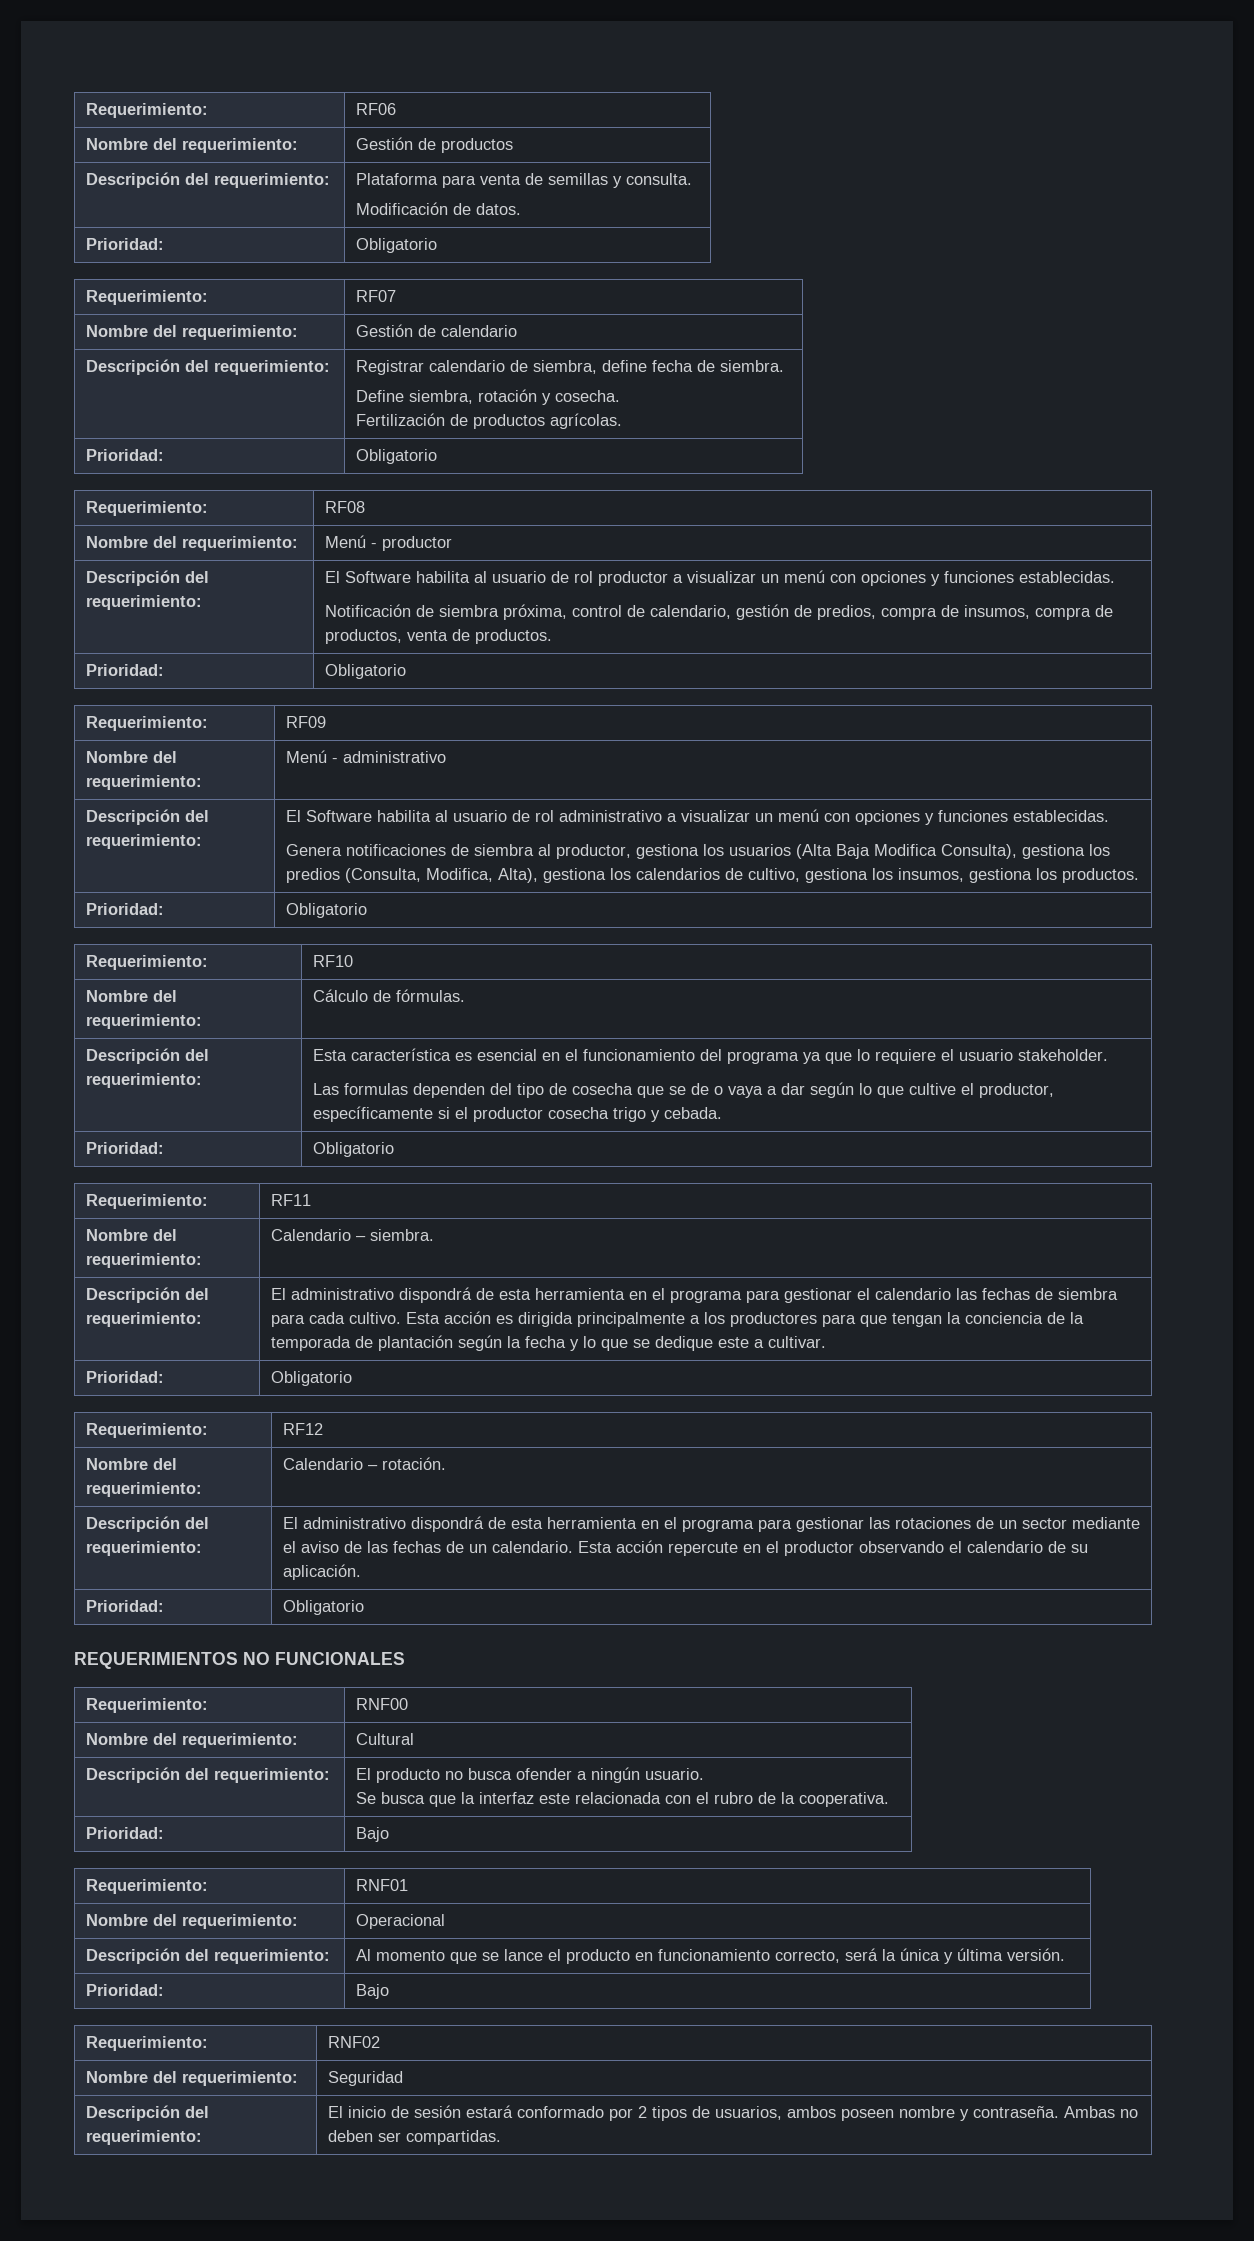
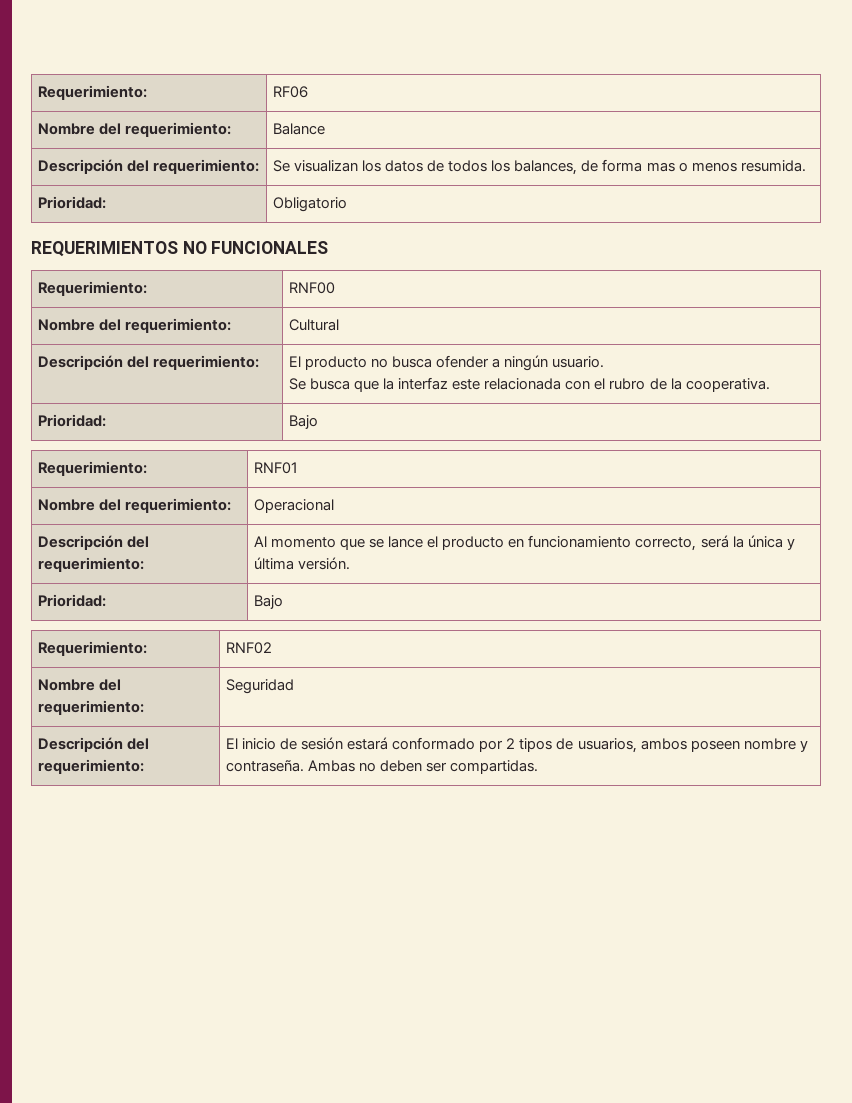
[355,137,513,153] [85,172,330,188] [355,173,692,188] [355,202,521,215] [85,238,164,250] [355,238,437,253] [85,290,208,305] [355,290,396,302] [85,325,298,340] [355,324,517,337] [85,359,330,375] [355,360,784,375] [355,389,620,405] [355,413,622,429] [85,449,164,461] [355,449,437,464] [85,501,208,516] [324,501,365,513] [85,536,298,551] [324,535,452,551] [85,570,209,586] [85,595,202,610] [324,570,1115,586] [324,604,1113,620] [324,629,552,644] [85,664,164,676] [324,664,406,679] [85,716,208,731] [285,716,326,728] [85,751,177,763] [85,775,202,790] [285,750,446,763] [85,809,209,825] [85,834,202,849] [285,809,1109,825] [285,844,1110,859] [285,868,1139,883] [85,903,164,915] [285,903,367,918] [85,955,208,970] [312,955,353,967] [85,990,177,1002] [85,1014,202,1029] [312,989,465,1002] [85,1048,209,1064] [85,1073,202,1088] [312,1048,1108,1064] [312,1082,1054,1098] [312,1106,722,1122] [85,1142,164,1154] [312,1142,394,1157] [85,1194,208,1209] [270,1194,311,1206] [85,1229,177,1241] [85,1253,202,1268] [270,1229,434,1241] [85,1287,209,1303] [85,1312,202,1327] [270,1287,1118,1303] [270,1311,1084,1327] [270,1335,826,1351] [85,1371,164,1383] [270,1371,352,1386] [85,1423,208,1438] [282,1423,323,1435] [85,1458,177,1470] [85,1482,202,1497] [282,1457,446,1470] [85,1516,209,1532] [85,1541,202,1556] [282,1516,1140,1532] [282,1540,1088,1556] [282,1564,361,1580] Gestión de productos // Descripción del requerimiento: | Plataforma para venta de semillas y consulta. // Modificación de datos. // Prioridad: | Obligatorio // Requerimiento: | RF07 // Nombre del requerimiento: | Gestión de calendario // Descripción del requerimiento: | Registrar calendario de siembra, define fecha de siembra. // Define siembra, rotación y cosecha. // Fertilización de productos agrícolas. // Prioridad: | Obligatorio // Requerimiento: | RF08 // Nombre del requerimiento: | Menú - productor // Descripción del requerimiento: | El Software habilita al usuario de rol productor a visualizar un menú con opciones y funciones establecidas. // Notificación de siembra próxima, control de calendario, gestión de predios, compra de insumos, compra de productos, venta de productos. // Prioridad: | Obligatorio // Requerimiento: | RF09 // Nombre del requerimiento: | Menú - administrativo // Descripción del requerimiento: | El Software habilita al usuario de rol administrativo a visualizar un menú con opciones y funciones establecidas. // Genera notificaciones de siembra al productor, gestiona los usuarios (Alta Baja Modifica Consulta), gestiona los predios (Consulta, Modifica, Alta), gestiona los calendarios de cultivo, gestiona los insumos, gestiona los productos. // Prioridad: | Obligatorio // Requerimiento: | RF10 // Nombre del requerimiento: | Cálculo de fórmulas. // Descripción del requerimiento: | Esta característica es esencial en el funcionamiento del programa ya que lo requiere el usuario stakeholder. // Las formulas dependen del tipo de cosecha que se de o vaya a dar según lo que cultive el productor, específicamente si el productor cosecha trigo y cebada. // Prioridad: | Obligatorio // Requerimiento: | RF11 // Nombre del requerimiento: | Calendario – siembra. // Descripción del requerimiento: | El administrativo dispondrá de esta herramienta en el programa para gestionar el calendario las fechas de siembra para cada cultivo. Esta acción es dirigida principalmente a los productores para que tengan la conciencia de la temporada de plantación según la fecha y lo que se dedique este a cultivar. // Prioridad: | Obligatorio // Requerimiento: | RF12 // Nombre del requerimiento: | Calendario – rotación. // Descripción del requerimiento: | El administrativo dispondrá de esta herramienta en el programa para gestionar las rotaciones de un sector mediante el aviso de las fechas de un calendario. Esta acción repercute en el productor observando el calendario de su aplicación. -> [273,123,326,135] [38,159,260,174] [273,159,806,175] Balance // Descripción del requerimiento: | Se visualizan los datos de todos los balances, de forma mas o menos resumida.

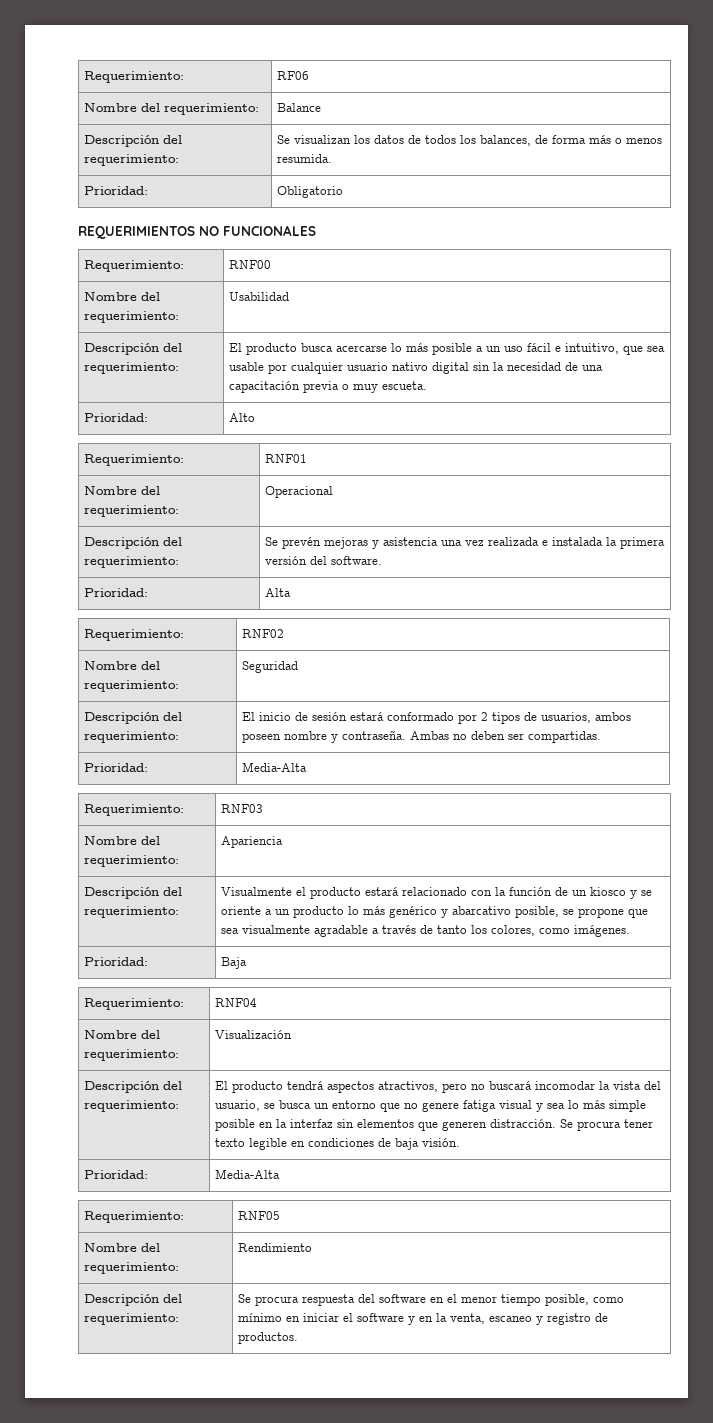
[646,162,675,172] mas -> [589,135,612,144] más
[289,319,340,331] [38,355,260,370] [289,355,605,371] [289,377,770,392] [38,414,107,427] [289,415,319,429] Cultural // Descripción del requerimiento: | El producto no busca ofender a ningún usuario. // Se busca que la interfaz este relacionada con el rubro de la cooperativa. // Prioridad: | Bajo -> [229,292,290,301] [84,343,183,355] [84,362,180,374] [229,343,666,355] [229,362,604,374] [229,381,428,393] [84,413,149,422] [229,413,256,422] Usabilidad // Descripción del requerimiento: | El producto busca acercarse lo más posible a un uso fácil e intuitivo, que sea usable por cualquier usuario nativo digital sin la necesidad de una capacitación previa o muy escueta. // Prioridad: | Alto
[254,535,795,551] [254,557,351,570] [38,594,107,607] [254,595,284,609] Al momento que se lance el producto en funcionamiento correcto, será la única y última versión. // Prioridad: | Bajo -> [265,537,666,549] [265,556,383,565] [84,588,149,597] [265,588,292,597] Se prevén mejoras y asistencia una vez realizada e instalada la primera versión del software. // Prioridad: | Alta
(539, 767) none -> [84,763,149,772] [242,762,308,772] [84,804,185,816] [221,804,264,813] [84,836,161,845] [84,855,180,867] [221,836,284,848] [84,887,183,899] [84,906,180,918] [221,887,653,899] [221,906,649,918] [221,925,631,937] [84,957,149,966] [221,957,248,969] [84,998,185,1010] [215,998,258,1007] [84,1030,161,1039] [84,1049,180,1061] [215,1030,293,1039] [84,1081,183,1093] [84,1100,180,1112] [215,1081,662,1093] [215,1100,647,1112] [215,1119,654,1131] [215,1138,461,1150] [84,1170,149,1179] [215,1169,281,1179] [84,1211,185,1223] [238,1211,281,1220] [84,1243,161,1252] [84,1262,180,1274] [238,1243,313,1252] [84,1294,183,1306] [84,1313,180,1325] [238,1294,625,1306] [238,1313,609,1325] [238,1332,299,1344] // Prioridad: | Media-Alta // Requerimiento: | RNF03 // Nombre del requerimiento: | Apariencia // Descripción del requerimiento: | Visualmente el producto estará relacionado con la función de un kiosco y se oriente a un producto lo más genérico y abarcativo posible, se propone que sea visualmente agradable a través de tanto los colores, como imágenes. // Prioridad: | Baja // Requerimiento: | RNF04 // Nombre del requerimiento: | Visualización // Descripción del requerimiento: | El producto tendrá aspectos atractivos, pero no buscará incomodar la vista del usuario, se busca un entorno que no genere fatiga visual y sea lo más simple posible en la interfaz sin elementos que generen distracción. Se procura tener texto legible en condiciones de baja visión. // Prioridad: | Media-Alta // Requerimiento: | RNF05 // Nombre del requerimiento: | Rendimiento // Descripción del requerimiento: | Se procura respuesta del software en el menor tiempo posible, como mínimo en iniciar el software y en la venta, escaneo y registro de productos.

